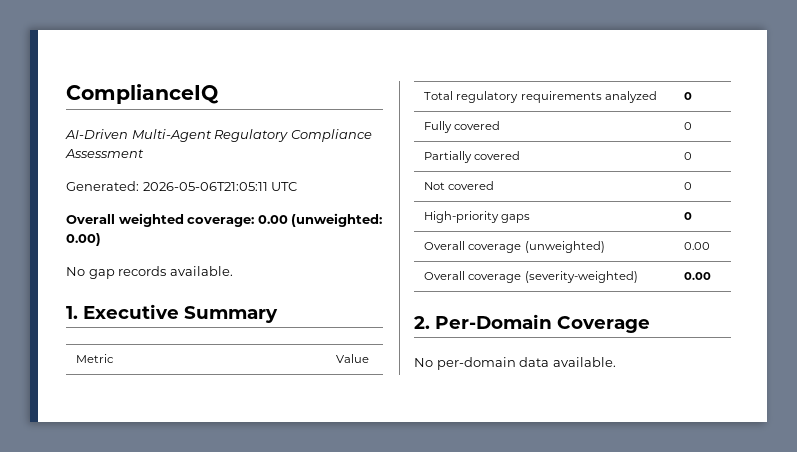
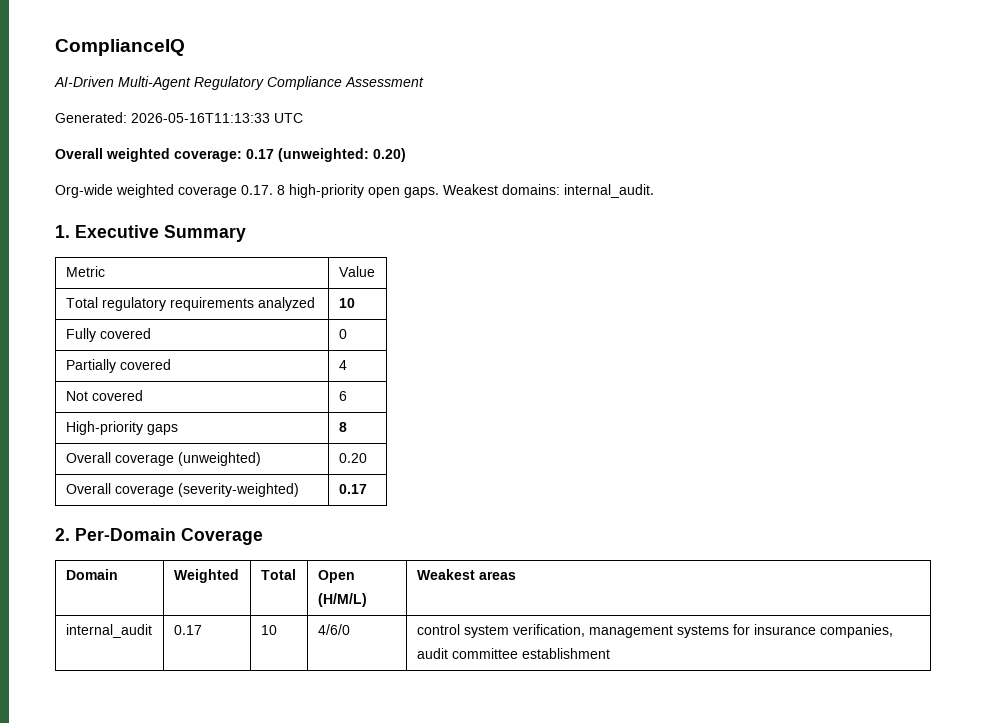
[142,182,268,191] 2026-05-06T21:05:11 -> [131,113,270,123] 2026-05-16T11:13:33
[257,213,383,227] [66,233,101,246] [66,266,233,279] 0.00 (unweighted: 0.00) // No gap records available. -> [246,148,406,162] [55,184,654,198] 0.17 (unweighted: 0.20) // Org-wide weighted coverage 0.17. 8 high-priority open gaps. Weakest domains: internal_audit.
[684,92,693,100] 0 -> [338,298,355,308] 10
[684,152,693,160] 0 -> [338,360,347,370] 4
[684,182,693,190] 0 -> [338,391,347,401] 6
[684,212,693,220] 0 -> [338,422,347,432] 8
[684,242,711,250] 0.00 -> [338,453,367,463] 0.20
[684,272,712,280] 0.00 -> [338,484,367,494] 0.17
[414,357,616,370] // No per-domain data available. -> [65,569,118,580] [173,569,239,583] [260,569,296,580] [317,570,355,583] [317,593,367,607] [416,569,516,580] [65,624,152,638] [173,625,202,635] [260,625,277,635] [317,624,350,635] [416,624,893,638] [416,648,610,659] // Domain | Weighted | Total | Open (H/M/L) | Weakest areas // internal_audit | 0.17 | 10 | 4/6/0 | control system verification, management systems for insurance companies, audit committee establishment

